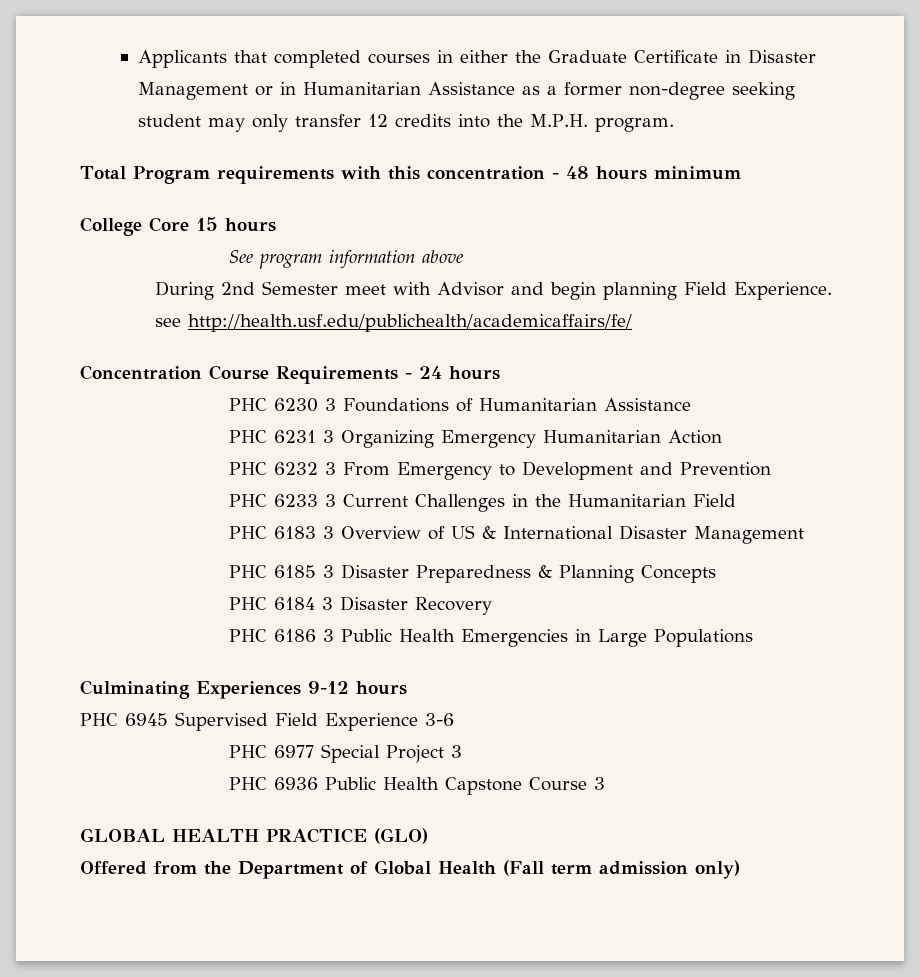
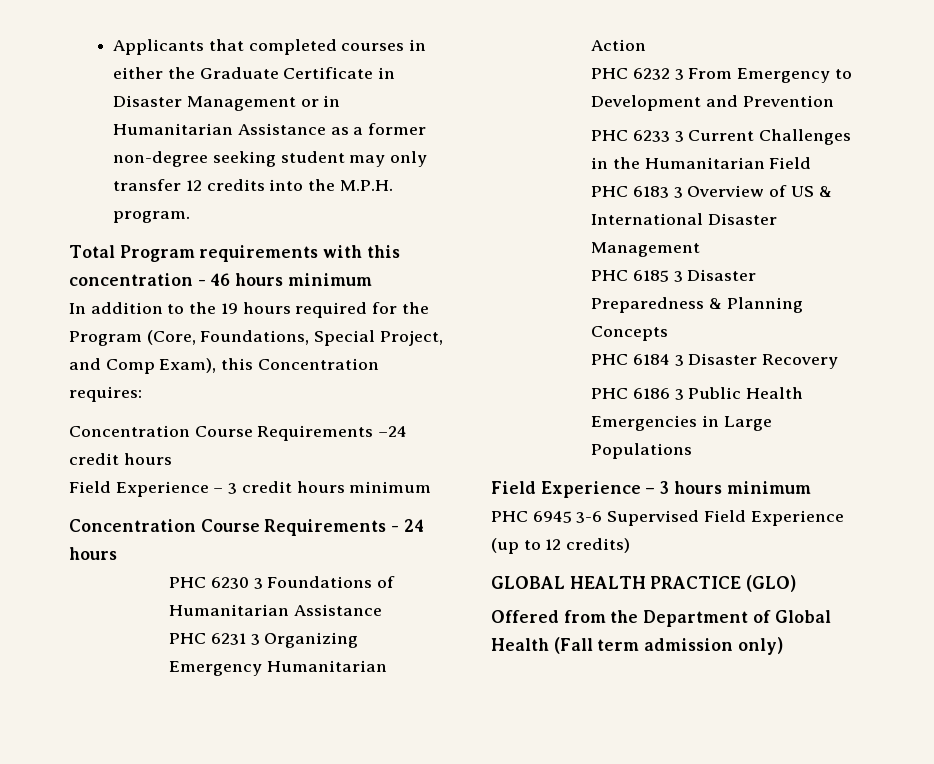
[565,166,741,180] [80,217,276,236] [229,250,464,269] [154,281,832,300] [154,314,632,332] 48 hours minimum // College Core 15 hours // See program information above // During 2nd Semester meet with Advisor and begin planning Field Experience. see http://health.usf.edu/publichealth/academicaffairs/fe/ -> [210,273,372,286] [69,302,429,318] [69,330,443,346] [69,358,379,374] [69,386,142,402] [69,425,408,441] [69,453,172,465] [69,481,432,497] 46 hours minimum // In addition to the 19 hours required for the Program (Core, Foundations, Special Project, and Comp Exam), this Concentration requires: // Concentration Course Requirements –24 credit hours // Field Experience – 3 credit hours minimum
[80,680,407,699] Culminating Experiences 9-12 hours -> [491,481,811,498] Field Experience – 3 hours minimum
(168, 719) none -> [576,511,603,523] 3-6
[425,713,454,726] [229,744,463,763] [229,777,606,795] 3-6 // PHC 6977 Special Project 3 // PHC 6936 Public Health Capstone Course 3 -> [491,538,631,554] (up to 12 credits)

